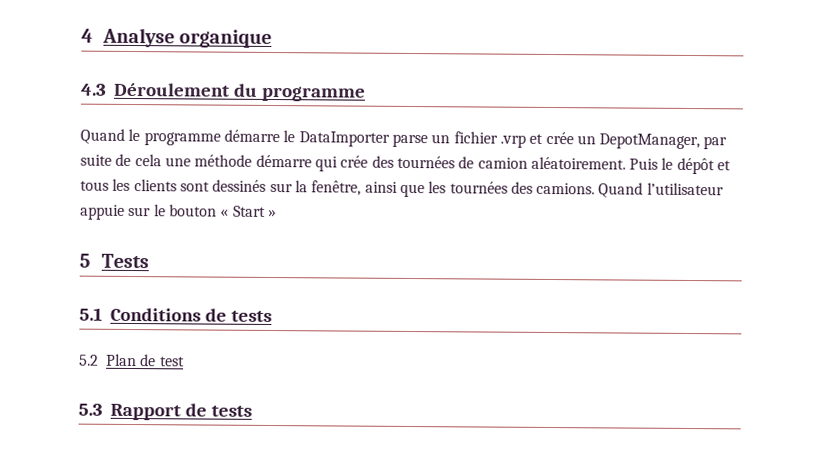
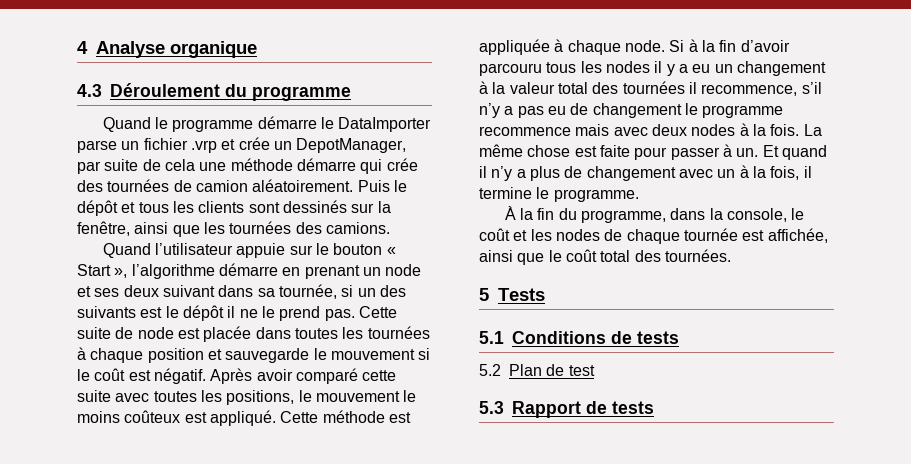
(596, 188) none -> (390, 228) //
[267,208,277,218] » -> [114,263,422,279] [77,284,406,299] [77,305,397,321] [77,326,430,342] [77,347,431,363] [77,368,397,384] [77,390,417,405] [77,410,411,426] [479,39,790,55] [479,61,826,76] [479,81,822,96] [479,103,784,118] [479,123,822,136] [479,144,827,160] [479,165,812,181] [479,187,639,202] [504,206,805,223] [479,228,828,244] [479,249,731,265] », l’algorithme démarre en prenant un node et ses deux suivant dans sa tournée, si un des suivants est le dépôt il ne le prend pas. Cette suite de node est placée dans toutes les tournées à chaque position et sauvegarde le mouvement si le coût est négatif. Après avoir comparé cette suite avec toutes les positions, le mouvement le moins coûteux est appliqué. Cette méthode est appliquée à chaque node. Si à la fin d’avoir parcouru tous les nodes il y a eu un changement à la valeur total des tournées il recommence, s’il n’y a pas eu de changement le programme recommence mais avec deux nodes à la fois. La même chose est faite pour passer à un. Et quand il n’y a plus de changement avec un à la fois, il termine le programme. // À la fin du programme, dans la console, le coût et les nodes de chaque tournée est affichée, ainsi que le coût total des tournées.

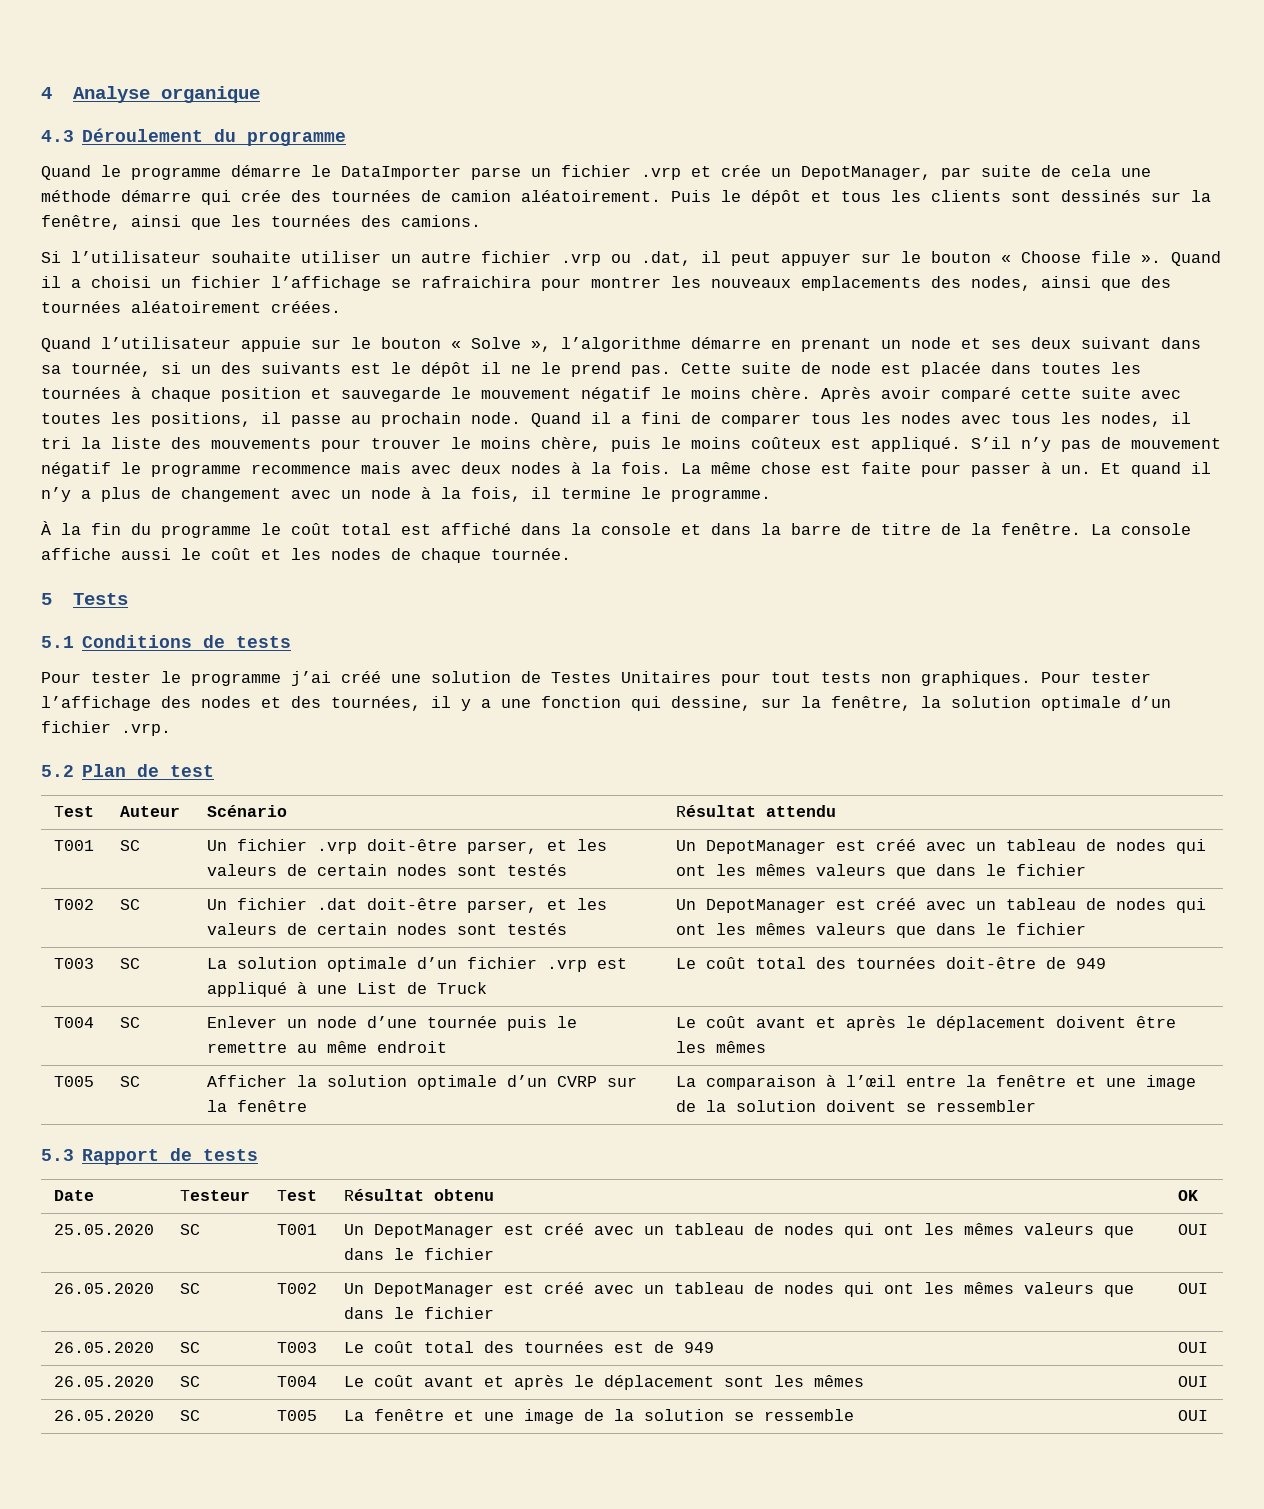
(390, 228) none -> [41,251,1221,266] [41,276,1171,291] [41,301,341,313] // Si l’utilisateur souhaite utiliser un autre fichier .vrp ou .dat, il peut appuyer sur le bouton « Choose file ». Quand il a choisi un fichier l’affichage se rafraichira pour montrer les nouveaux emplacements des nodes, ainsi que des tournées aléatoirement créées.
[77,264,111,276] Start -> [471,337,521,349] Solve
[418,348,431,360] [77,368,206,384] si le coût est négatif. -> [581,387,811,402] négatif le moins chère.
[298,390,400,402] le mouvement -> [261,412,1191,427] [41,437,651,452] il passe au prochain node. Quand il a fini de comparer tous les nodes avec tous les nodes, il tri la liste des mouvements pour trouver le moins chère, puis
[280,410,411,423] [479,39,790,55] [479,61,826,76] [479,81,822,96] [479,103,682,118] Cette méthode est appliquée à chaque node. Si à la fin d’avoir parcouru tous les nodes il y a eu un changement à la valeur total des tournées il recommence, s’il n’y a pas eu de changement -> [971,437,1221,452] [41,462,111,477] S’il n’y pas de mouvement négatif
(736, 173) none -> [371,487,411,499] node
[580,208,787,223] programme, dans la console, -> [161,523,1191,538] [41,548,171,560] programme le coût total est affiché dans la console et dans la barre de titre de la fenêtre. La console affiche aussi
[683,228,828,243] [479,249,731,265] tournée est affichée, ainsi que le coût total des tournées. -> [491,548,571,560] tournée.
[479,364,595,376] [479,401,654,418] 5.2 Plan de test // 5.3 Rapport de tests -> [41,671,1151,686] [41,696,1171,711] [41,721,171,736] [41,764,215,777] [53,806,94,817] [119,806,180,817] [206,805,287,817] [675,805,836,817] [53,840,94,851] [119,840,140,851] [206,839,607,854] [206,864,567,876] [675,839,1206,854] [675,864,1086,879] [53,899,94,910] [119,899,140,910] [206,898,607,913] [206,923,567,935] [675,898,1206,913] [675,923,1086,938] [53,958,94,969] [119,958,140,969] [206,957,627,972] [206,982,487,997] [675,957,1106,969] [53,1017,94,1028] [119,1017,140,1028] [206,1016,577,1031] [206,1041,447,1053] [675,1016,1176,1031] [675,1041,766,1053] [53,1076,94,1087] [119,1076,140,1087] [206,1075,637,1090] [206,1100,307,1112] [675,1075,1196,1090] [675,1100,1036,1112] [41,1148,259,1165] [53,1190,94,1201] [179,1190,250,1201] [276,1190,317,1201] [343,1189,494,1201] [1177,1190,1198,1201] [53,1224,154,1235] [179,1224,200,1235] [276,1224,317,1235] [343,1223,1134,1238] [343,1248,494,1260] [1177,1224,1208,1235] [53,1283,154,1294] [179,1283,200,1294] [276,1283,317,1294] [343,1282,1134,1297] [343,1307,494,1319] [1177,1283,1208,1294] [53,1342,154,1353] [179,1342,200,1353] [276,1342,317,1353] [343,1341,714,1353] [1177,1342,1208,1353] [53,1376,154,1387] [179,1376,200,1387] [276,1376,317,1387] [343,1375,864,1390] [1177,1376,1208,1387] [53,1410,154,1421] [179,1410,200,1421] [276,1410,317,1421] [343,1409,854,1424] [1177,1410,1208,1421] Pour tester le programme j’ai créé une solution de Testes Unitaires pour tout tests non graphiques. Pour tester l’affichage des nodes et des tournées, il y a une fonction qui dessine, sur la fenêtre, la solution optimale d’un fichier .vrp. // 5.2 Plan de test // Test | Auteur | Scénario | Résultat attendu // T001 | SC | Un fichier .vrp doit-être parser, et les valeurs de certain nodes sont testés | Un DepotManager est créé avec un tableau de nodes qui ont les mêmes valeurs que dans le fichier // T002 | SC | Un fichier .dat doit-être parser, et les valeurs de certain nodes sont testés | Un DepotManager est créé avec un tableau de nodes qui ont les mêmes valeurs que dans le fichier // T003 | SC | La solution optimale d’un fichier .vrp est appliqué à une List de Truck | Le coût total des tournées doit-être de 949 // T004 | SC | Enlever un node d’une tournée puis le remettre au même endroit | Le coût avant et après le déplacement doivent être les mêmes // T005 | SC | Afficher la solution optimale d’un CVRP sur la fenêtre | La comparaison à l’œil entre la fenêtre et une image de la solution doivent se ressembler // 5.3 Rapport de tests // Date | Testeur | Test | Résultat obtenu | OK // 25.05.2020 | SC | T001 | Un DepotManager est créé avec un tableau de nodes qui ont les mêmes valeurs que dans le fichier | OUI // 26.05.2020 | SC | T002 | Un DepotManager est créé avec un tableau de nodes qui ont les mêmes valeurs que dans le fichier | OUI // 26.05.2020 | SC | T003 | Le coût total des tournées est de 949 | OUI // 26.05.2020 | SC | T004 | Le coût avant et après le déplacement sont les mêmes | OUI // 26.05.2020 | SC | T005 | La fenêtre et une image de la solution se ressemble | OUI

